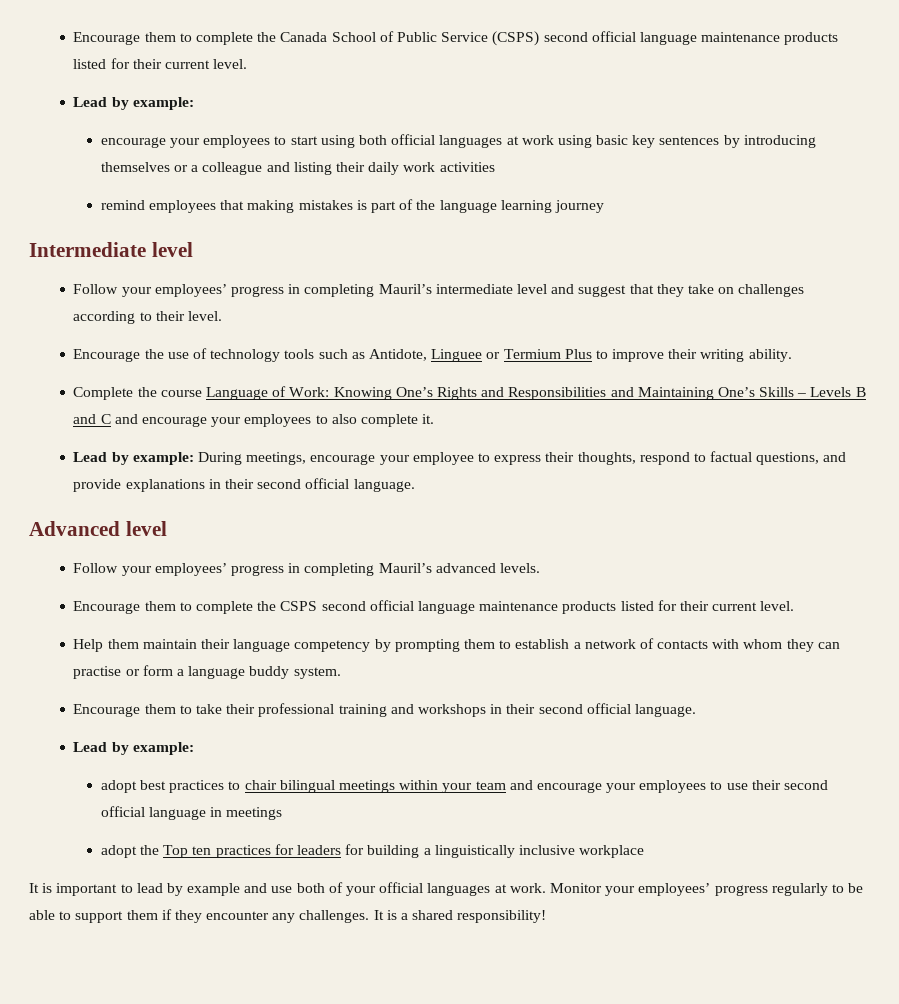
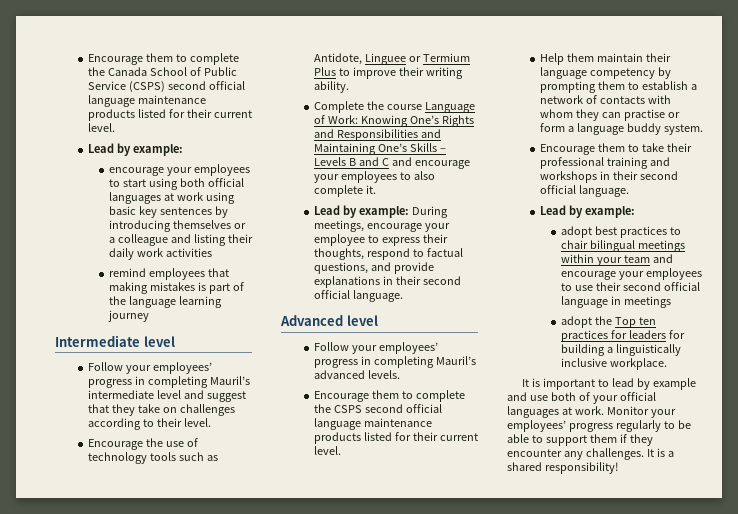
[579,845,645,858] workplace -> [609,358,667,370] workplace.

